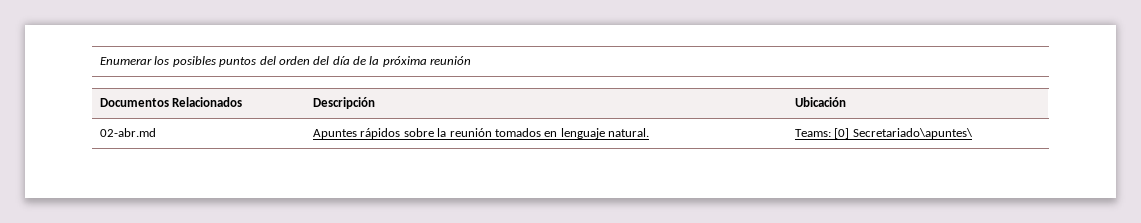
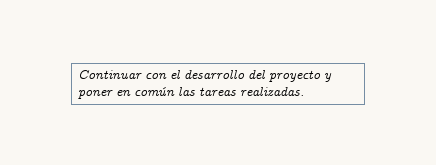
[100,56,472,67] [100,97,243,107] [313,97,376,109] [795,97,847,107] [100,128,157,137] [313,128,650,139] [795,128,973,139] Enumerar los posibles puntos del orden del día de la próxima reunión // Documentos Relacionados | Descripción | Ubicación // 02-abr.md | Apuntes rápidos sobre la reunión tomados en lenguaje natural. | Teams: [0] Secretariado\apuntes\ -> [77,70,332,82] [77,87,304,99] Continuar con el desarrollo del proyecto y poner en común las tareas realizadas.

